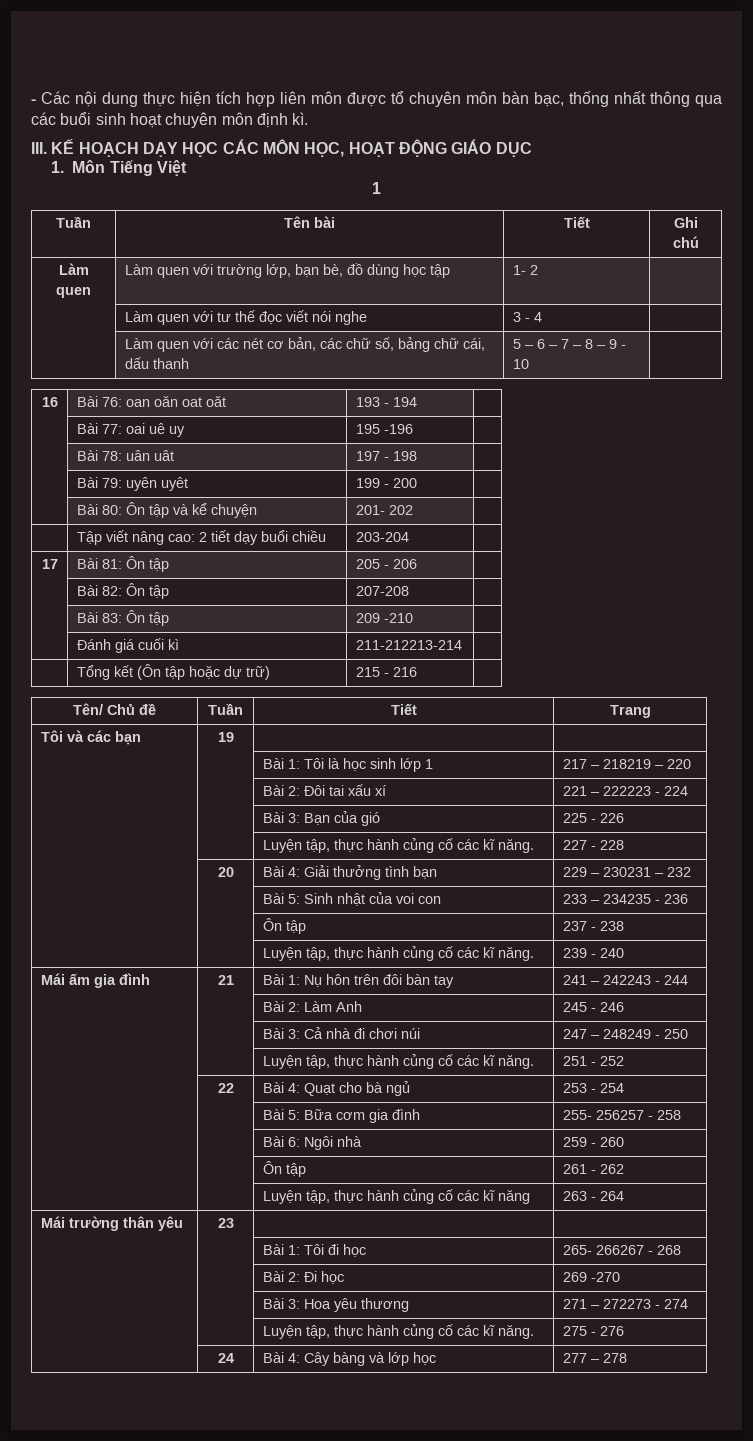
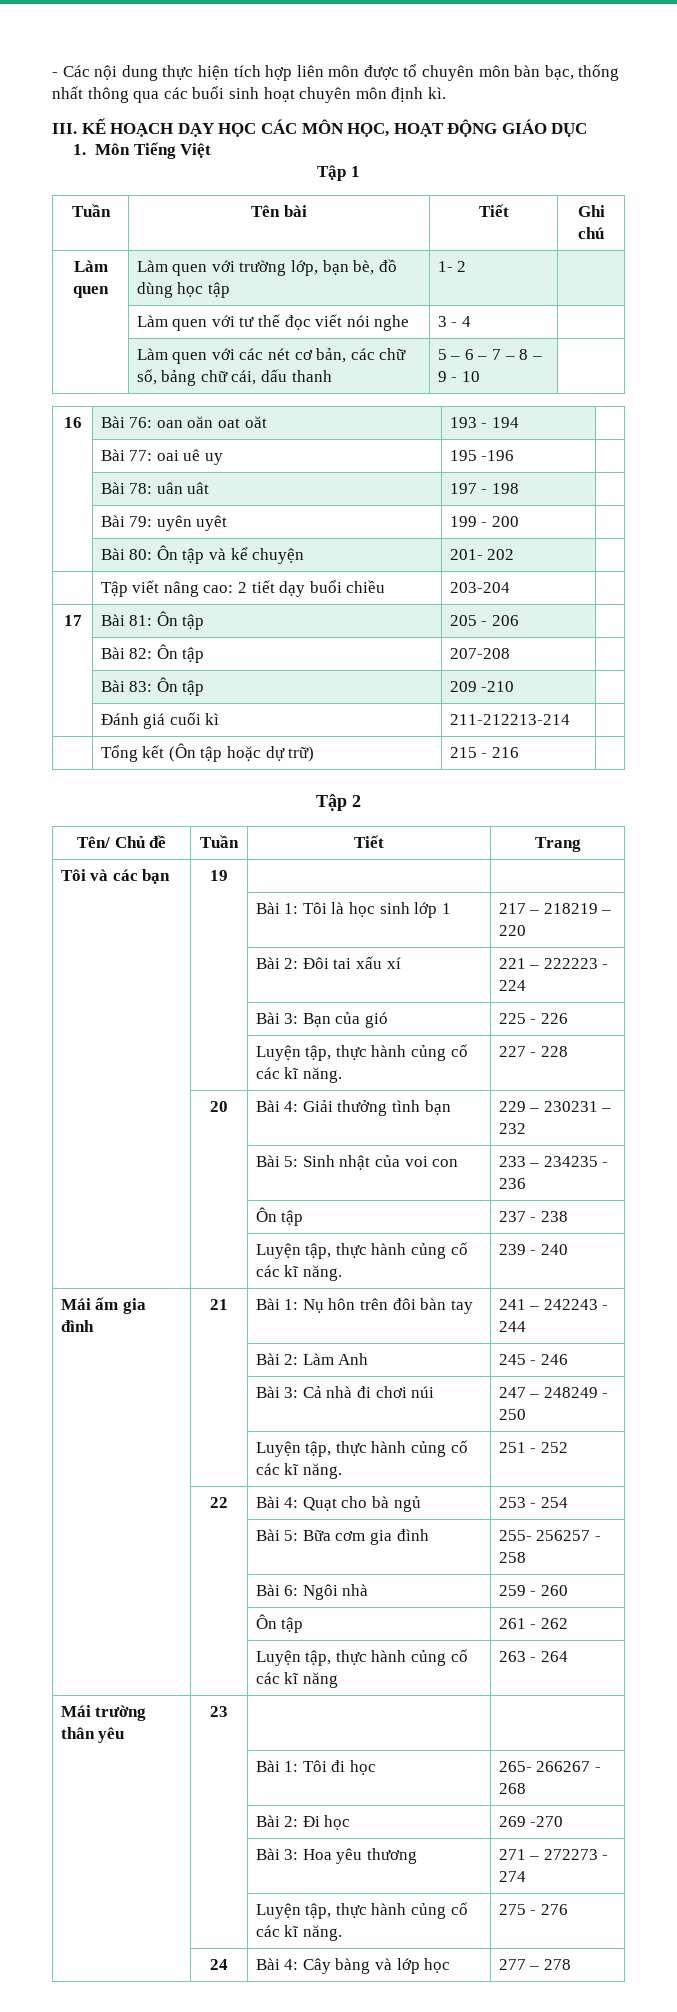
(188, 168) none -> [317,165,347,181] Tập
(417, 672) none -> [316,794,361,811] // Tập 2

